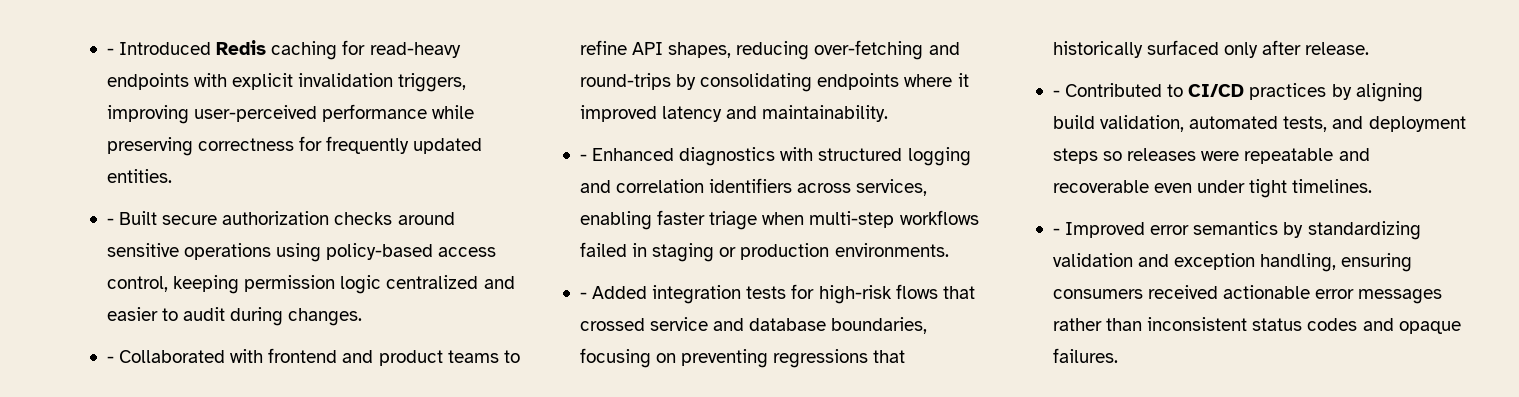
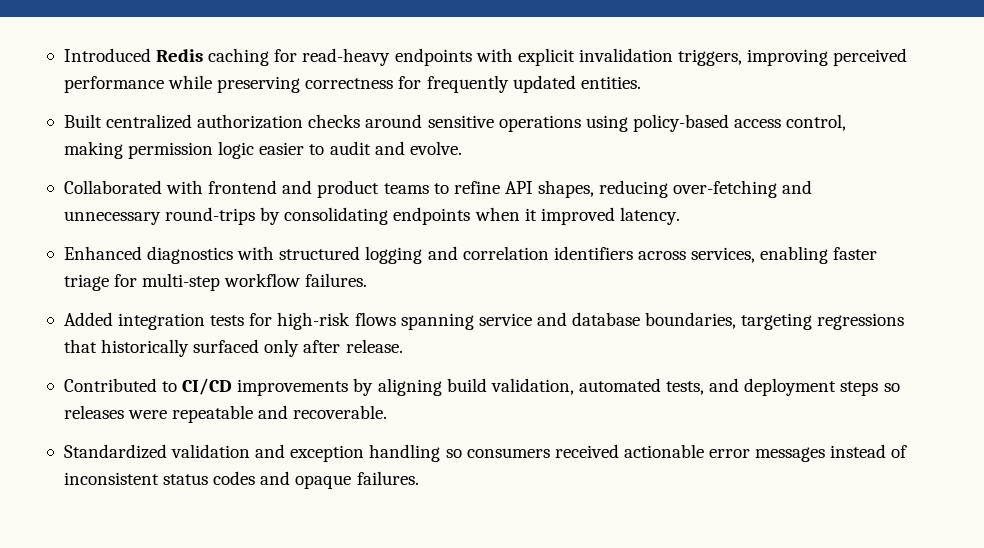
[106,48,114,55] - -> (63, 55) none
[194,105,318,122] user-perceived -> [833,48,908,66] perceived
[106,211,218,225] - Built secure -> [63,114,193,129] Built centralized
[173,275,240,294] keeping -> [63,141,123,159] making
[386,275,515,289] centralized and -> (255, 150) none
[230,307,363,326] [106,356,114,363] during changes. // - -> [374,141,462,155] and evolve. //
(960, 48) none -> [63,211,161,225] unnecessary
[904,74,953,87] where -> [474,207,520,221] when
[662,105,889,122] [579,154,587,161] latency and maintainability. // - -> [619,207,680,225] latency. //
[762,210,979,228] [579,242,949,262] [579,292,587,299] when multi-step workflows failed in staging or production environments. // - -> [114,273,368,291] for multi-step workflow failures. //
[942,286,975,299] [579,318,645,331] that crossed -> [400,313,474,330] spanning
[579,348,769,368] focusing on preventing -> [741,313,813,330] targeting
[1052,90,1060,97] - -> (403, 346) none
[1249,83,1327,100] practices -> [237,379,349,396] improvements
[1052,179,1373,198] [1052,221,1421,240] recoverable even under tight timelines. // - Improved error semantics by standardizing -> [293,405,388,419] [63,444,167,459] recoverable. // Standardized
[1260,253,1413,272] handling, ensuring -> [369,444,462,462] handling so
[1052,318,1143,331] rather than -> [830,444,908,458] instead of

